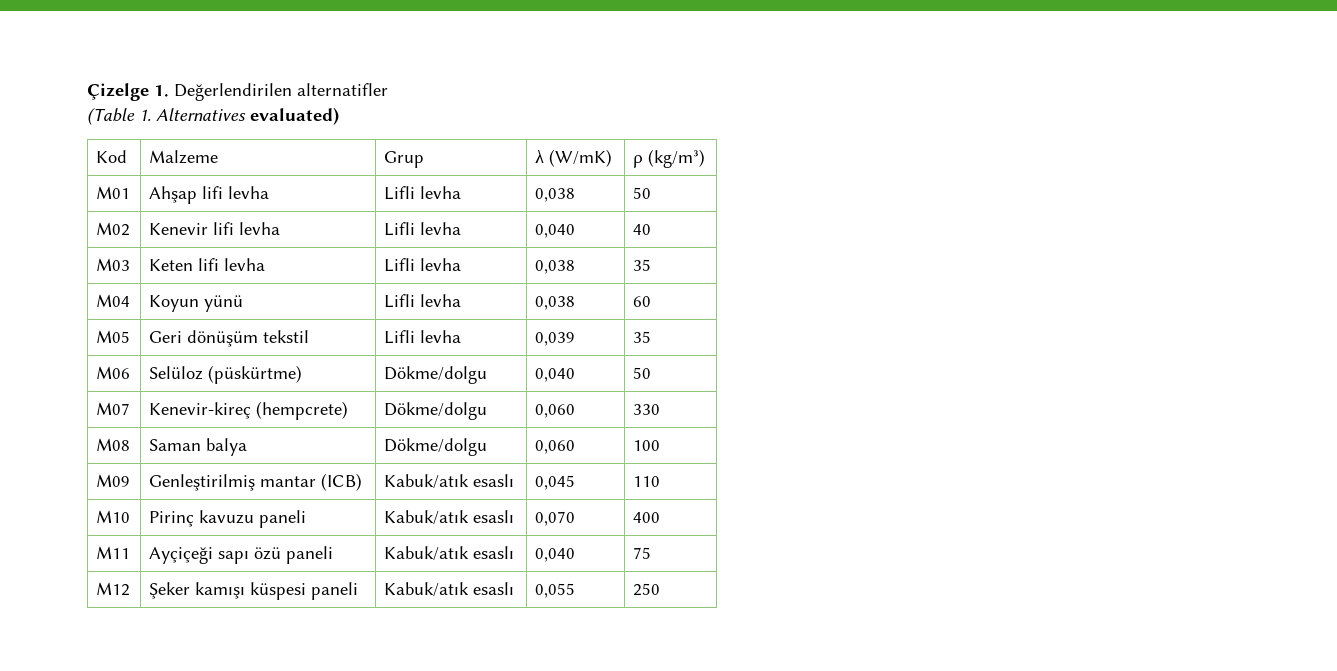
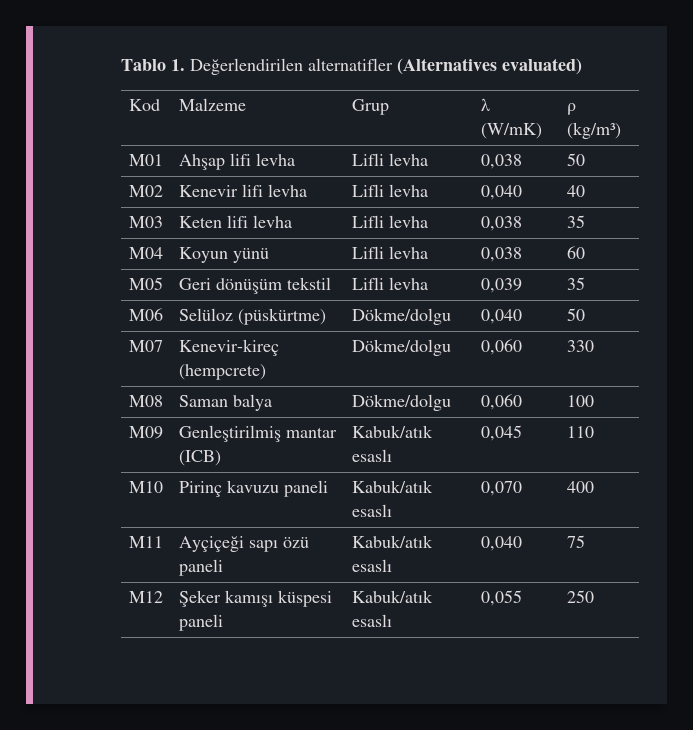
[87,83,149,101] Çizelge -> [121,59,166,71] Tablo
[87,107,246,125] // (Table 1. Alternatives -> [397,58,497,75] (Alternatives

